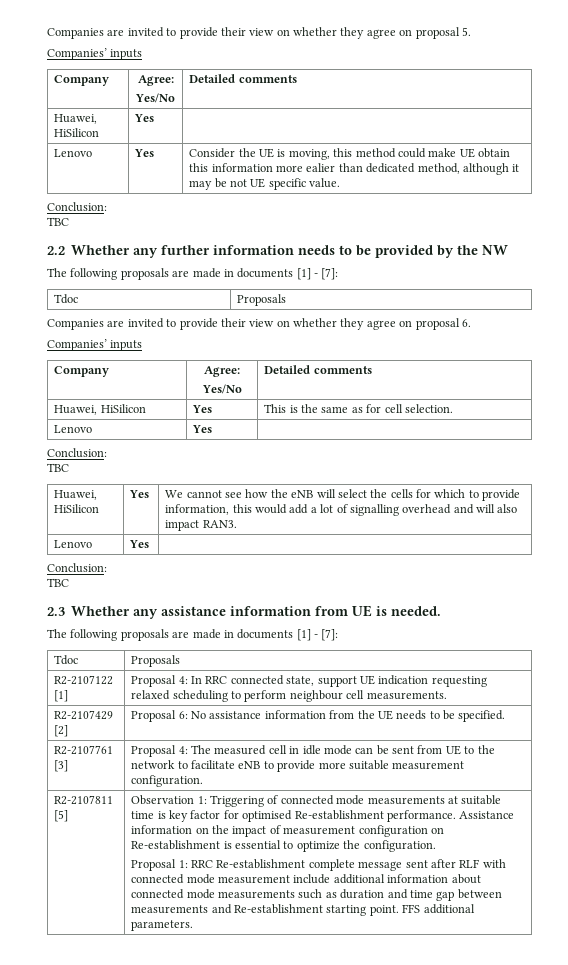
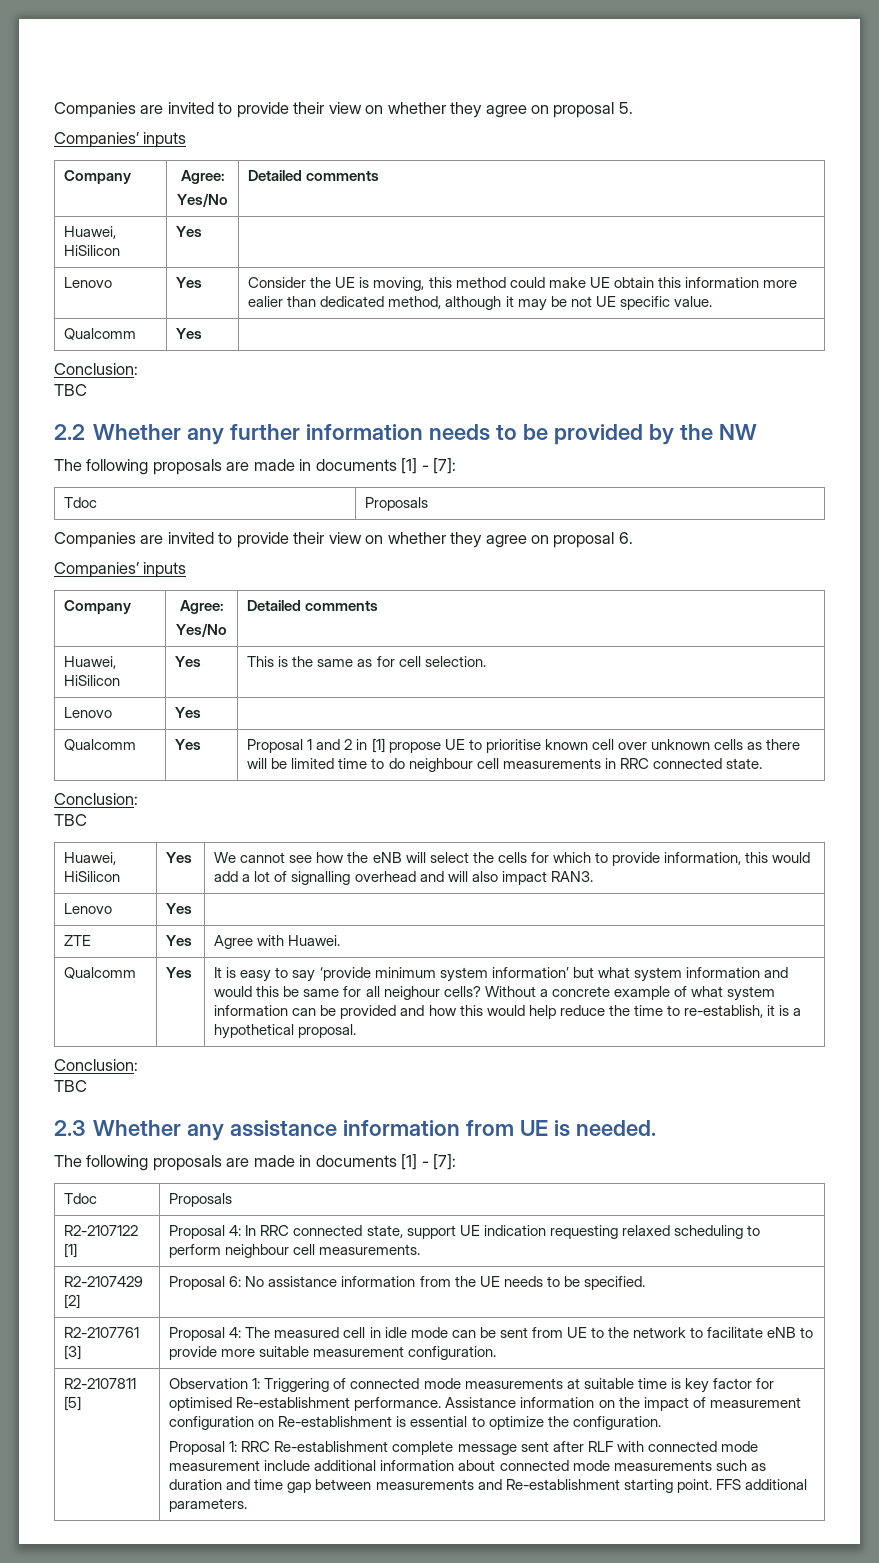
(341, 183) none -> [64,328,137,340] [176,328,203,339] // Qualcomm | Yes |
(213, 429) none -> [64,739,137,751] [175,739,202,750] [247,738,801,753] [247,758,762,772] // Qualcomm | Yes | Proposal 1 and 2 in [1] propose UE to prioritise known cell over unknown cells as there will be limited time to do neighbour cell measurements in RRC connected state.
(150, 544) none -> [64,935,92,946] [166,935,193,946] [214,935,341,949] [64,967,137,979] [166,967,193,978] [214,967,788,982] [214,986,775,1001] [214,1005,802,1019] [214,1024,357,1039] // ZTE | Yes | Agree with Huawei. // Qualcomm | Yes | It is easy to say ‘provide minimum system information’ but what system information and would this be same for all neighour cells? Without a concrete example of what system information can be provided and how this would help reduce the time to re-establish, it is a hypothetical proposal.

